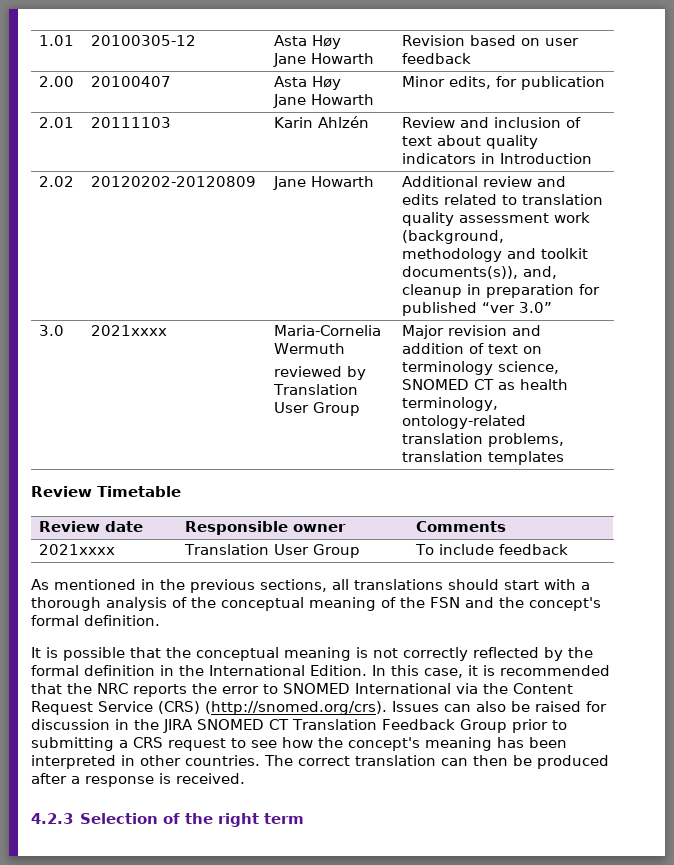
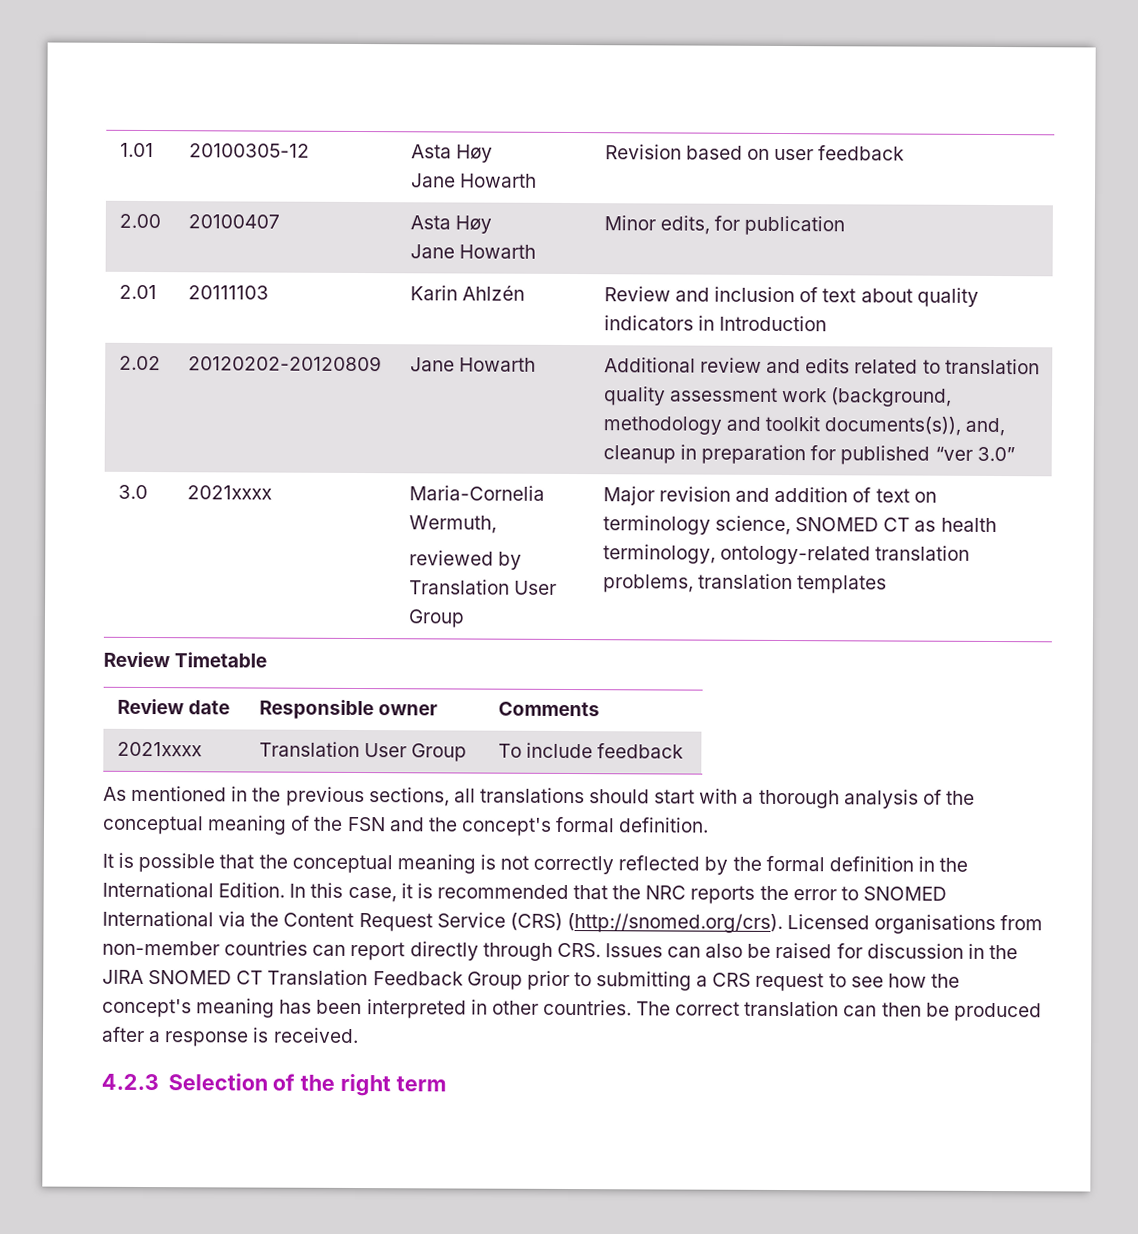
[274,343,346,354] Wermuth -> [408,515,497,534] Wermuth,
(387, 708) none -> [787,914,1044,935] [102,940,601,961] Licensed organisations from non-member countries can report directly through CRS.

